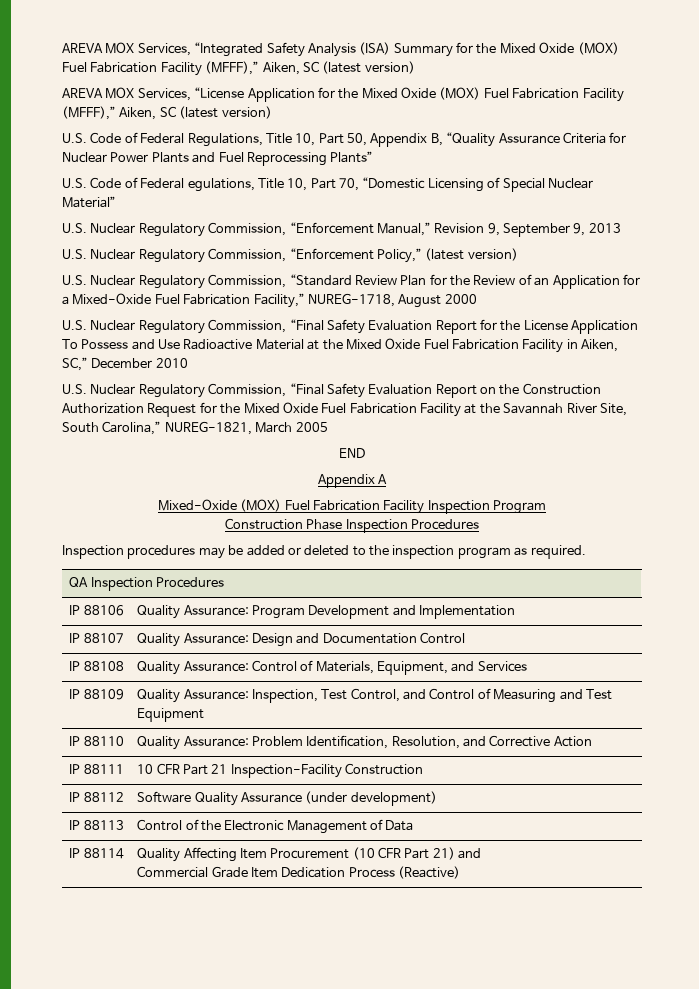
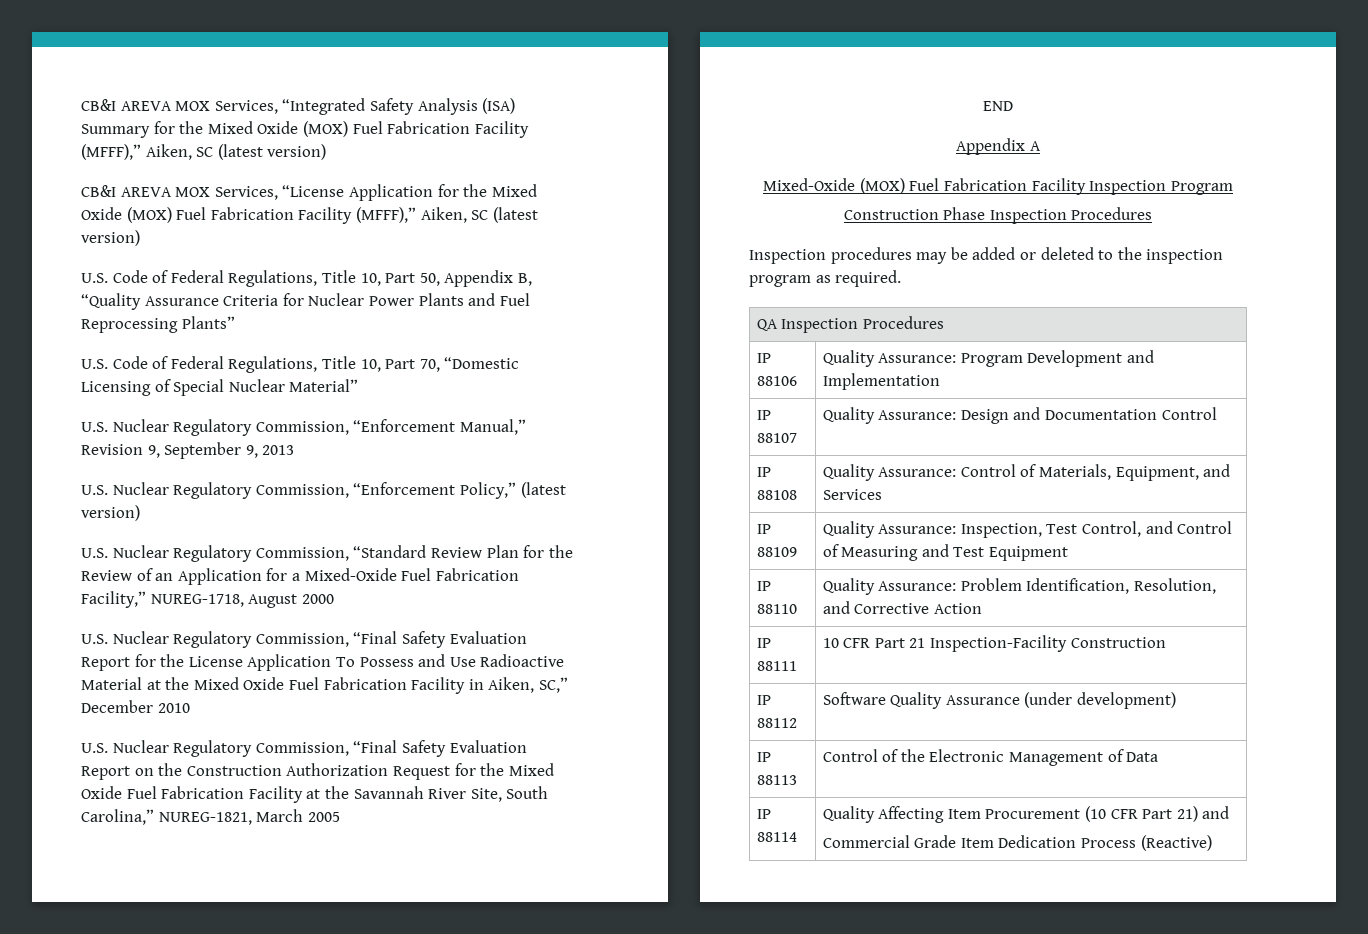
(62, 48) none -> [81,99,116,111] CB&I
(415, 67) none -> [81,185,116,197] CB&I
[187,178,255,192] egulations, -> [228,356,318,373] Regulations,

